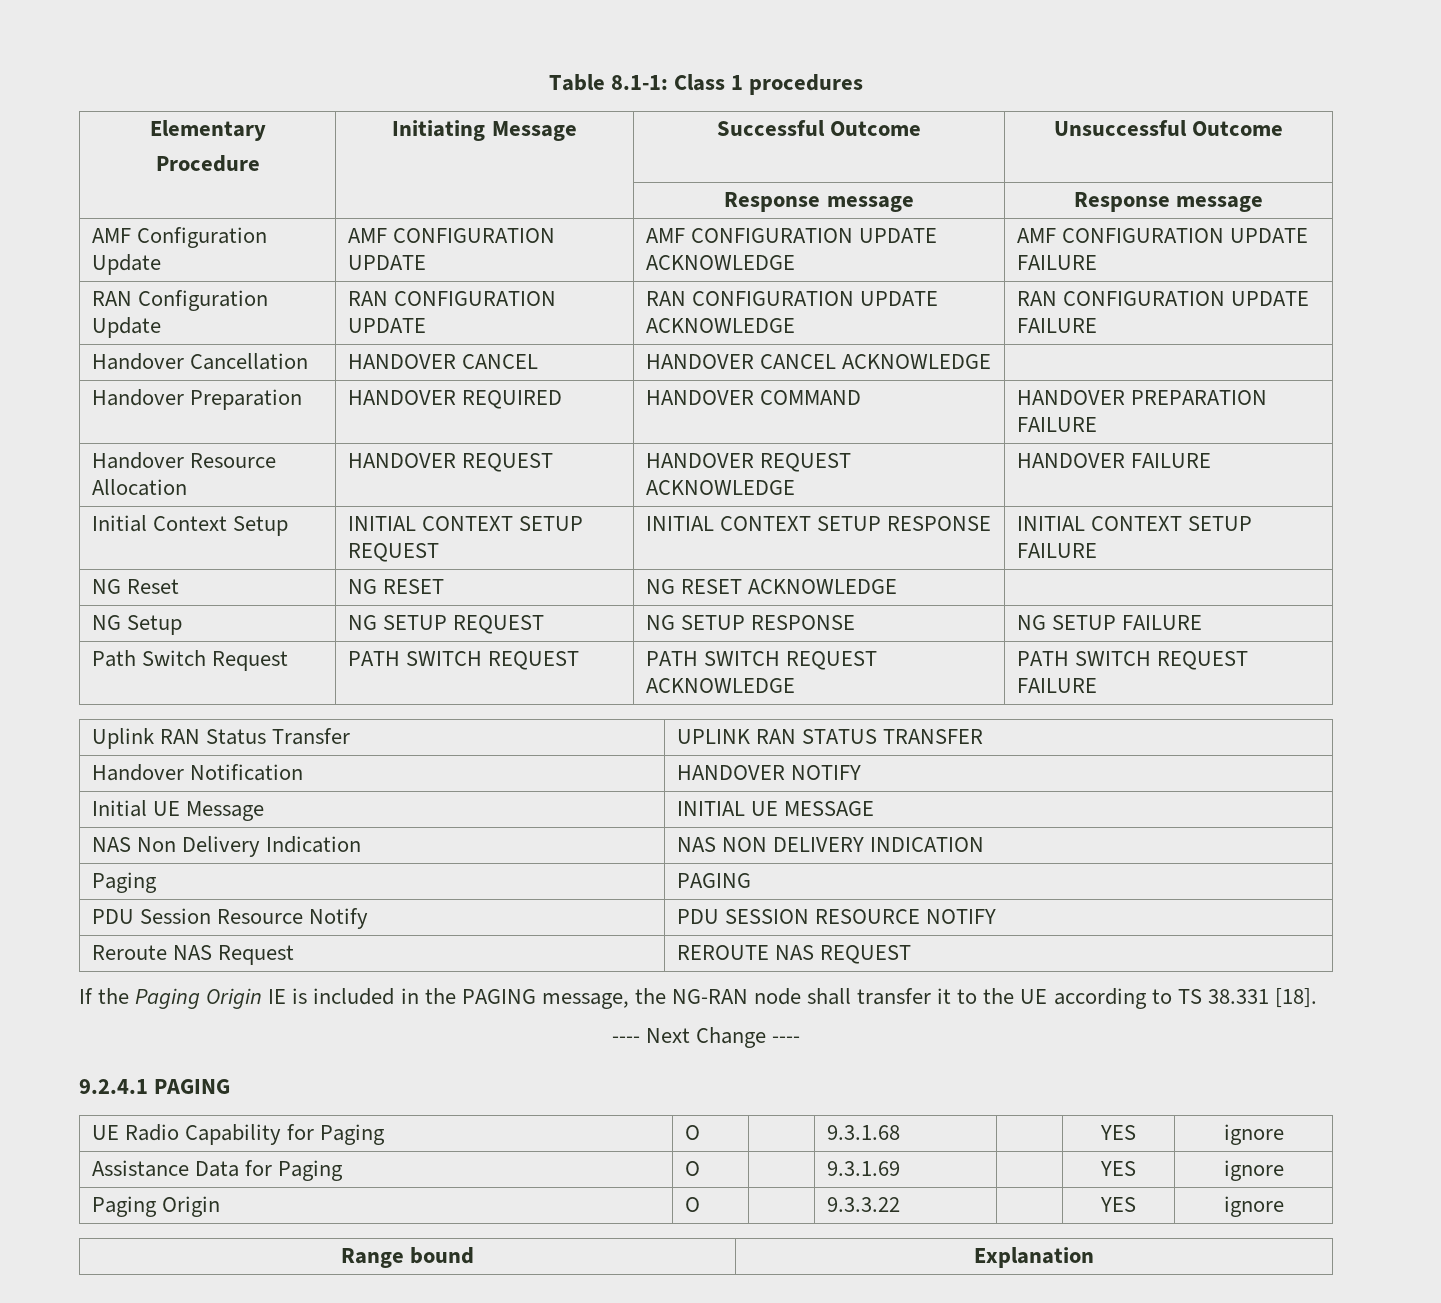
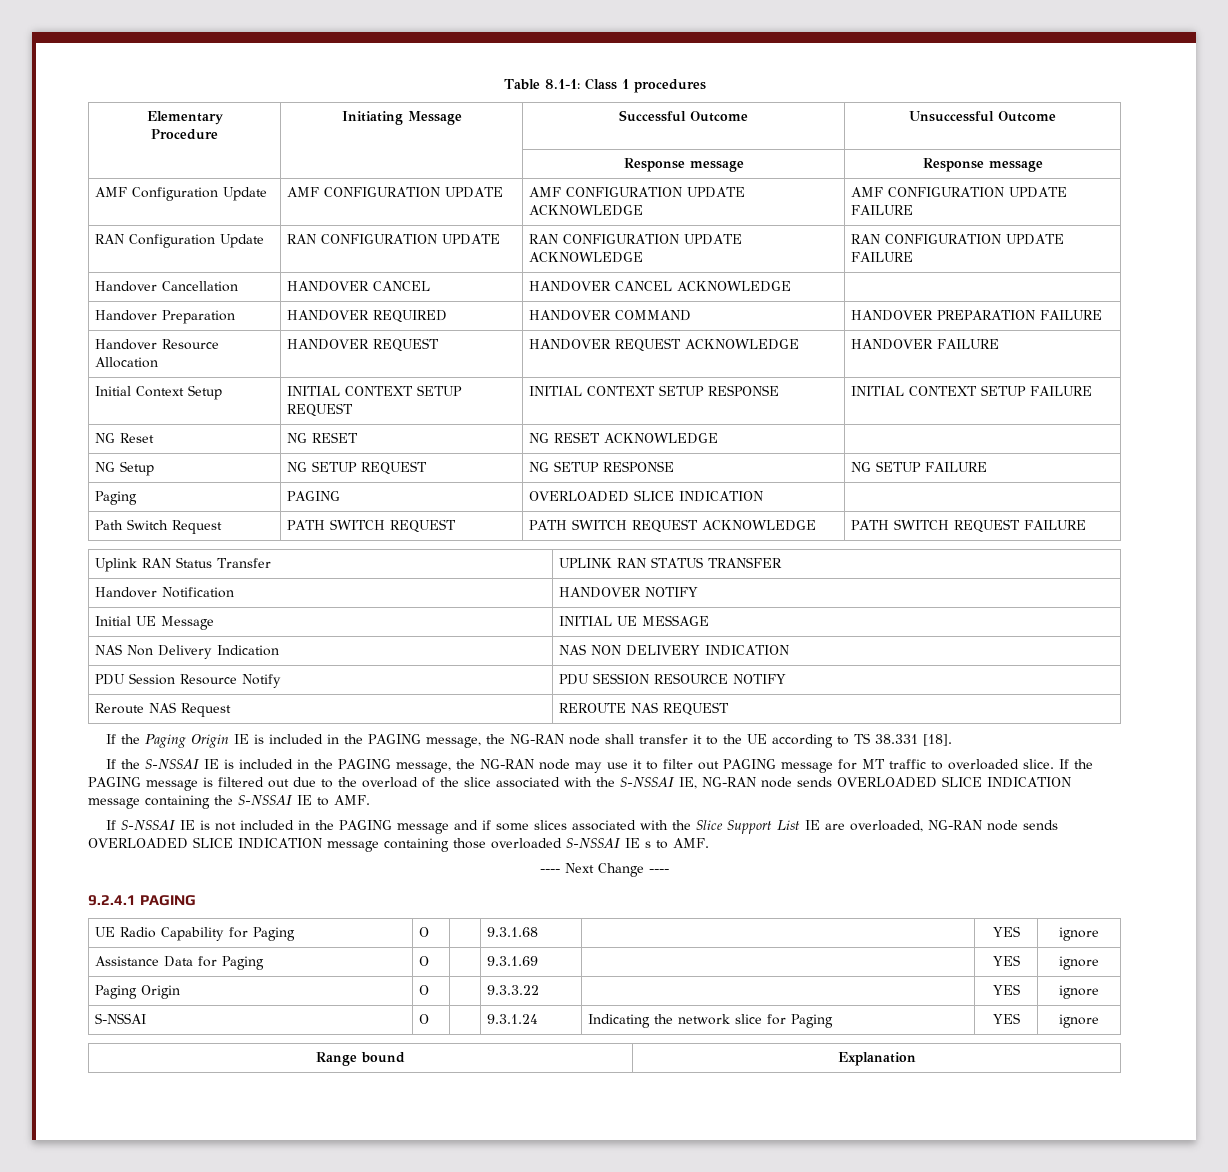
(1202, 622) none -> [94,491,137,505] [286,491,340,501] [528,490,763,502] // Paging | PAGING | OVERLOADED SLICE INDICATION |
[91,872,157,893] [676,873,751,888] // Paging | PAGING -> (789, 650) none
(1317, 998) none -> [106,759,1094,773] [88,776,1071,791] [88,795,370,809] [106,820,1059,834] [88,837,709,852] // If the S-NSSAI IE is included in the PAGING message, the NG-RAN node may use it to filter out PAGING message for MT traffic to overloaded slice. If the PAGING message is filtered out due to the overload of the slice associated with the S-NSSAI IE, NG-RAN node sends OVERLOADED SLICE INDICATION message containing the S-NSSAI IE to AMF. // If S-NSSAI IE is not included in the PAGING message and if some slices associated with the Slice Support List IE are overloaded, NG-RAN node sends OVERLOADED SLICE INDICATION message containing those overloaded S-NSSAI IE s to AMF.
(1284, 1206) none -> [94,1013,146,1024] [418,1014,429,1024] [486,1014,538,1024] [587,1014,833,1028] [992,1013,1020,1024] [1059,1014,1099,1028] // S-NSSAI | O | | 9.3.1.24 | Indicating the network slice for Paging | YES | ignore

